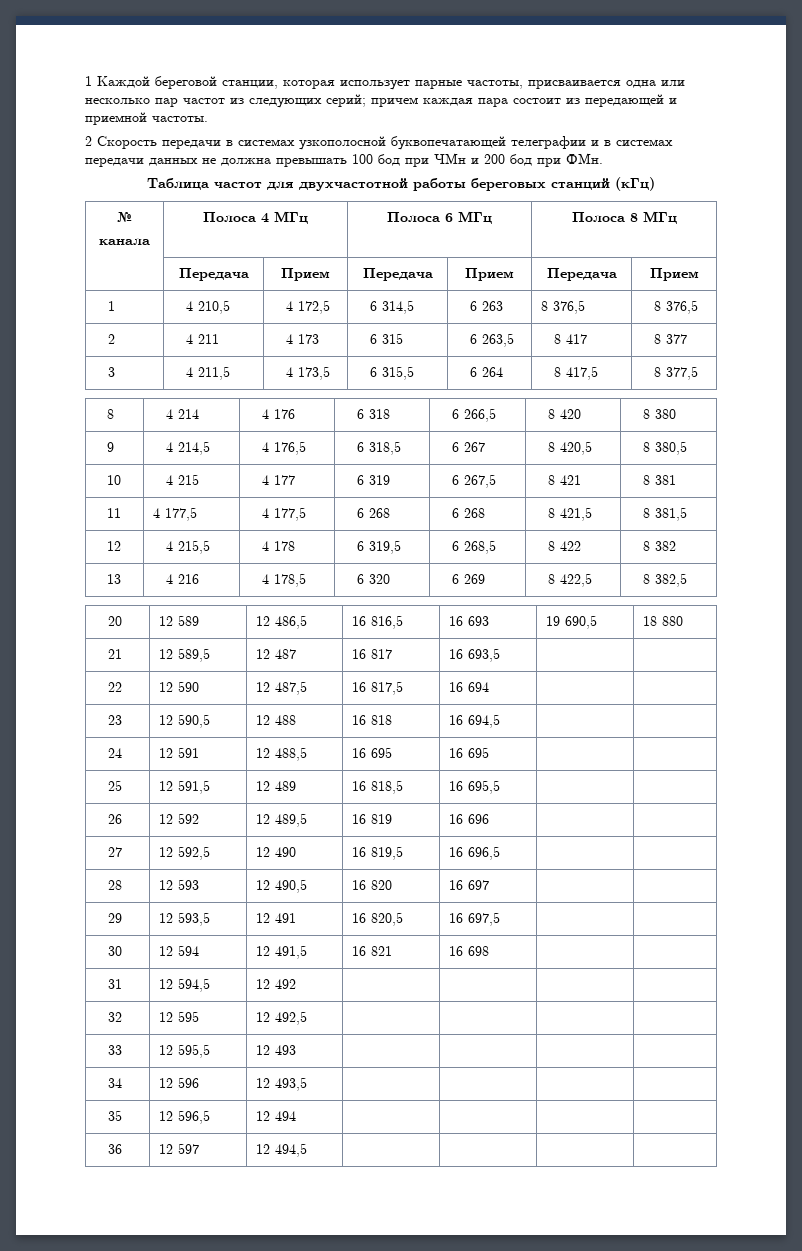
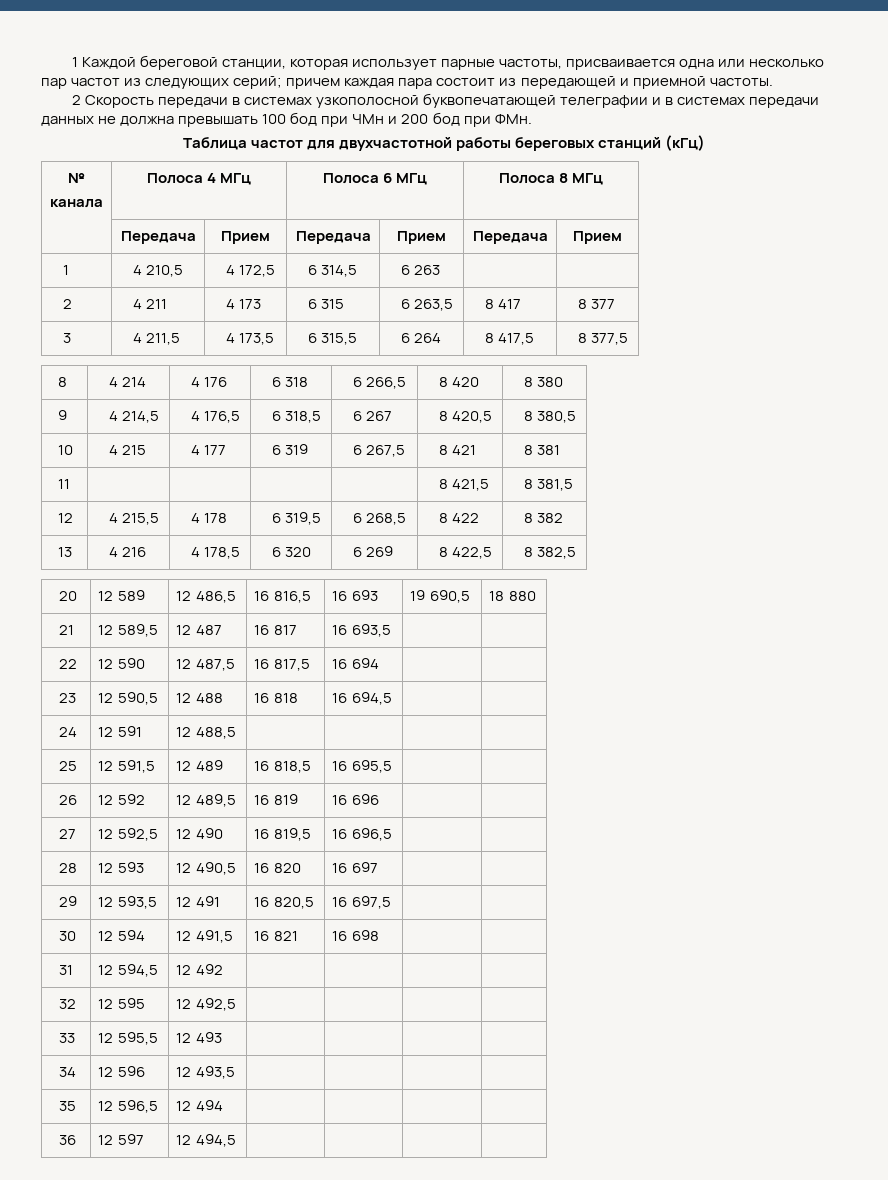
[541,300,586,314] [653,300,698,314] 8 376,5 | 8 376,5 -> (440, 270) |
[153,507,198,521] [261,507,306,521] [356,508,390,518] [451,508,485,518] 4 177,5 | 4 177,5 | 6 268 | 6 268 -> (71, 484) | | |
[352,747,393,758] [449,747,490,758] 16 695 | 16 695 -> (236, 733) |

